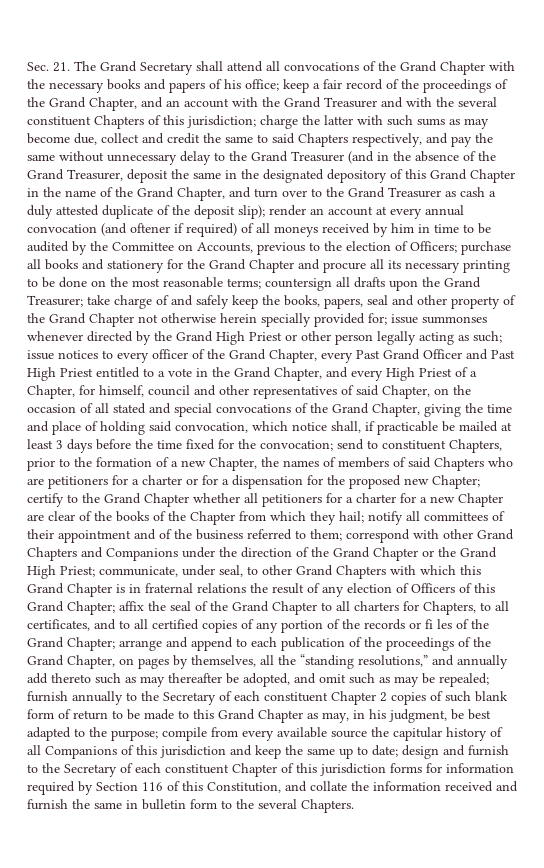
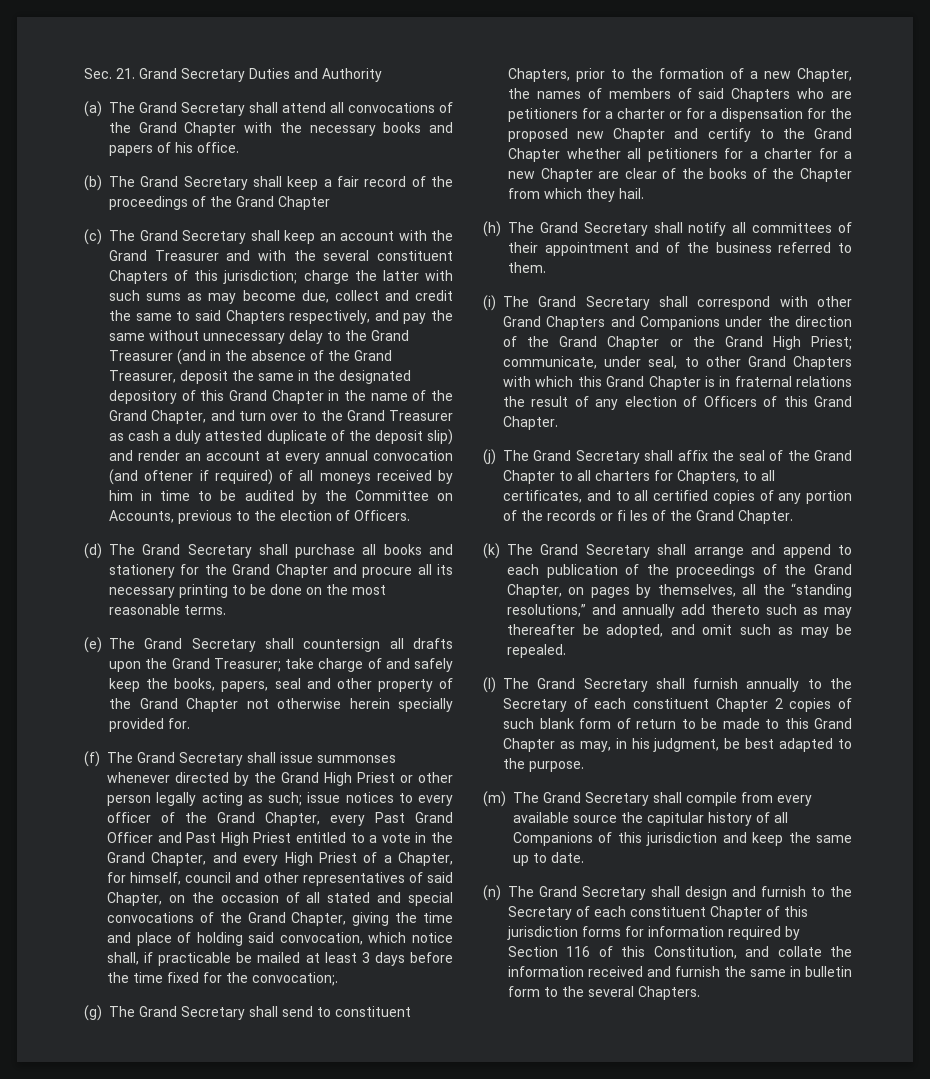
(70, 67) none -> [139,68,382,82] [84,101,102,117] Grand Secretary Duties and Authority // (a)
[245,79,279,91] office; -> [197,142,239,153] [84,175,282,191] office. // (b) The Grand Secretary shall
[89,97,163,111] Chapter, and -> [278,196,330,210] [84,229,315,245] Chapter // (c) The Grand Secretary shall keep
[238,205,265,219] slip); -> [426,429,453,445] [109,450,133,461] slip) and
[410,241,457,253] Officers; -> [354,510,410,521] [84,543,288,559] Officers. // (d) The Grand Secretary shall
[227,278,261,289] terms; -> [184,605,226,615] [84,637,294,653] terms. // (e) The Grand Secretary shall
[368,313,387,325] for; -> [168,718,190,729] [84,751,276,767] for. // (f) The Grand Secretary shall
[260,440,333,451] convocation; -> [252,972,338,986] [84,1005,278,1021] convocation;. // (g) The Grand Secretary shall
[432,475,480,489] Chapter; -> [613,128,699,142] Chapter and
[339,511,364,523] hail; -> [619,188,644,199] [483,221,683,237] hail. // (h) The Grand Secretary shall
[310,529,342,541] them; -> [508,262,546,273] [483,295,688,311] them. // (i) The Grand Secretary shall
[67,601,115,615] Chapter; -> [503,416,558,430] [483,449,674,465] Chapter. // (j) The Grand Secretary shall
[67,637,115,651] Chapter; -> [738,510,793,524] [483,543,687,559] Chapter. // (k) The Grand Secretary shall
[439,673,489,687] repealed; -> [507,644,566,658] [483,677,685,693] repealed. // (l) The Grand Secretary shall
[111,730,158,741] purpose; -> [529,761,584,772] [483,791,682,807] purpose. // (m) The Grand Secretary shall
[372,745,398,757] date; -> [551,852,584,863] [483,885,680,901] date. // (n) The Grand Secretary shall

